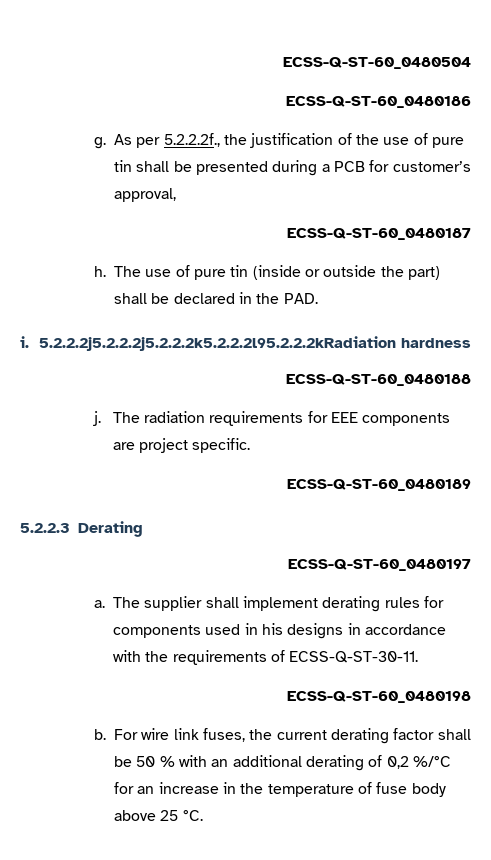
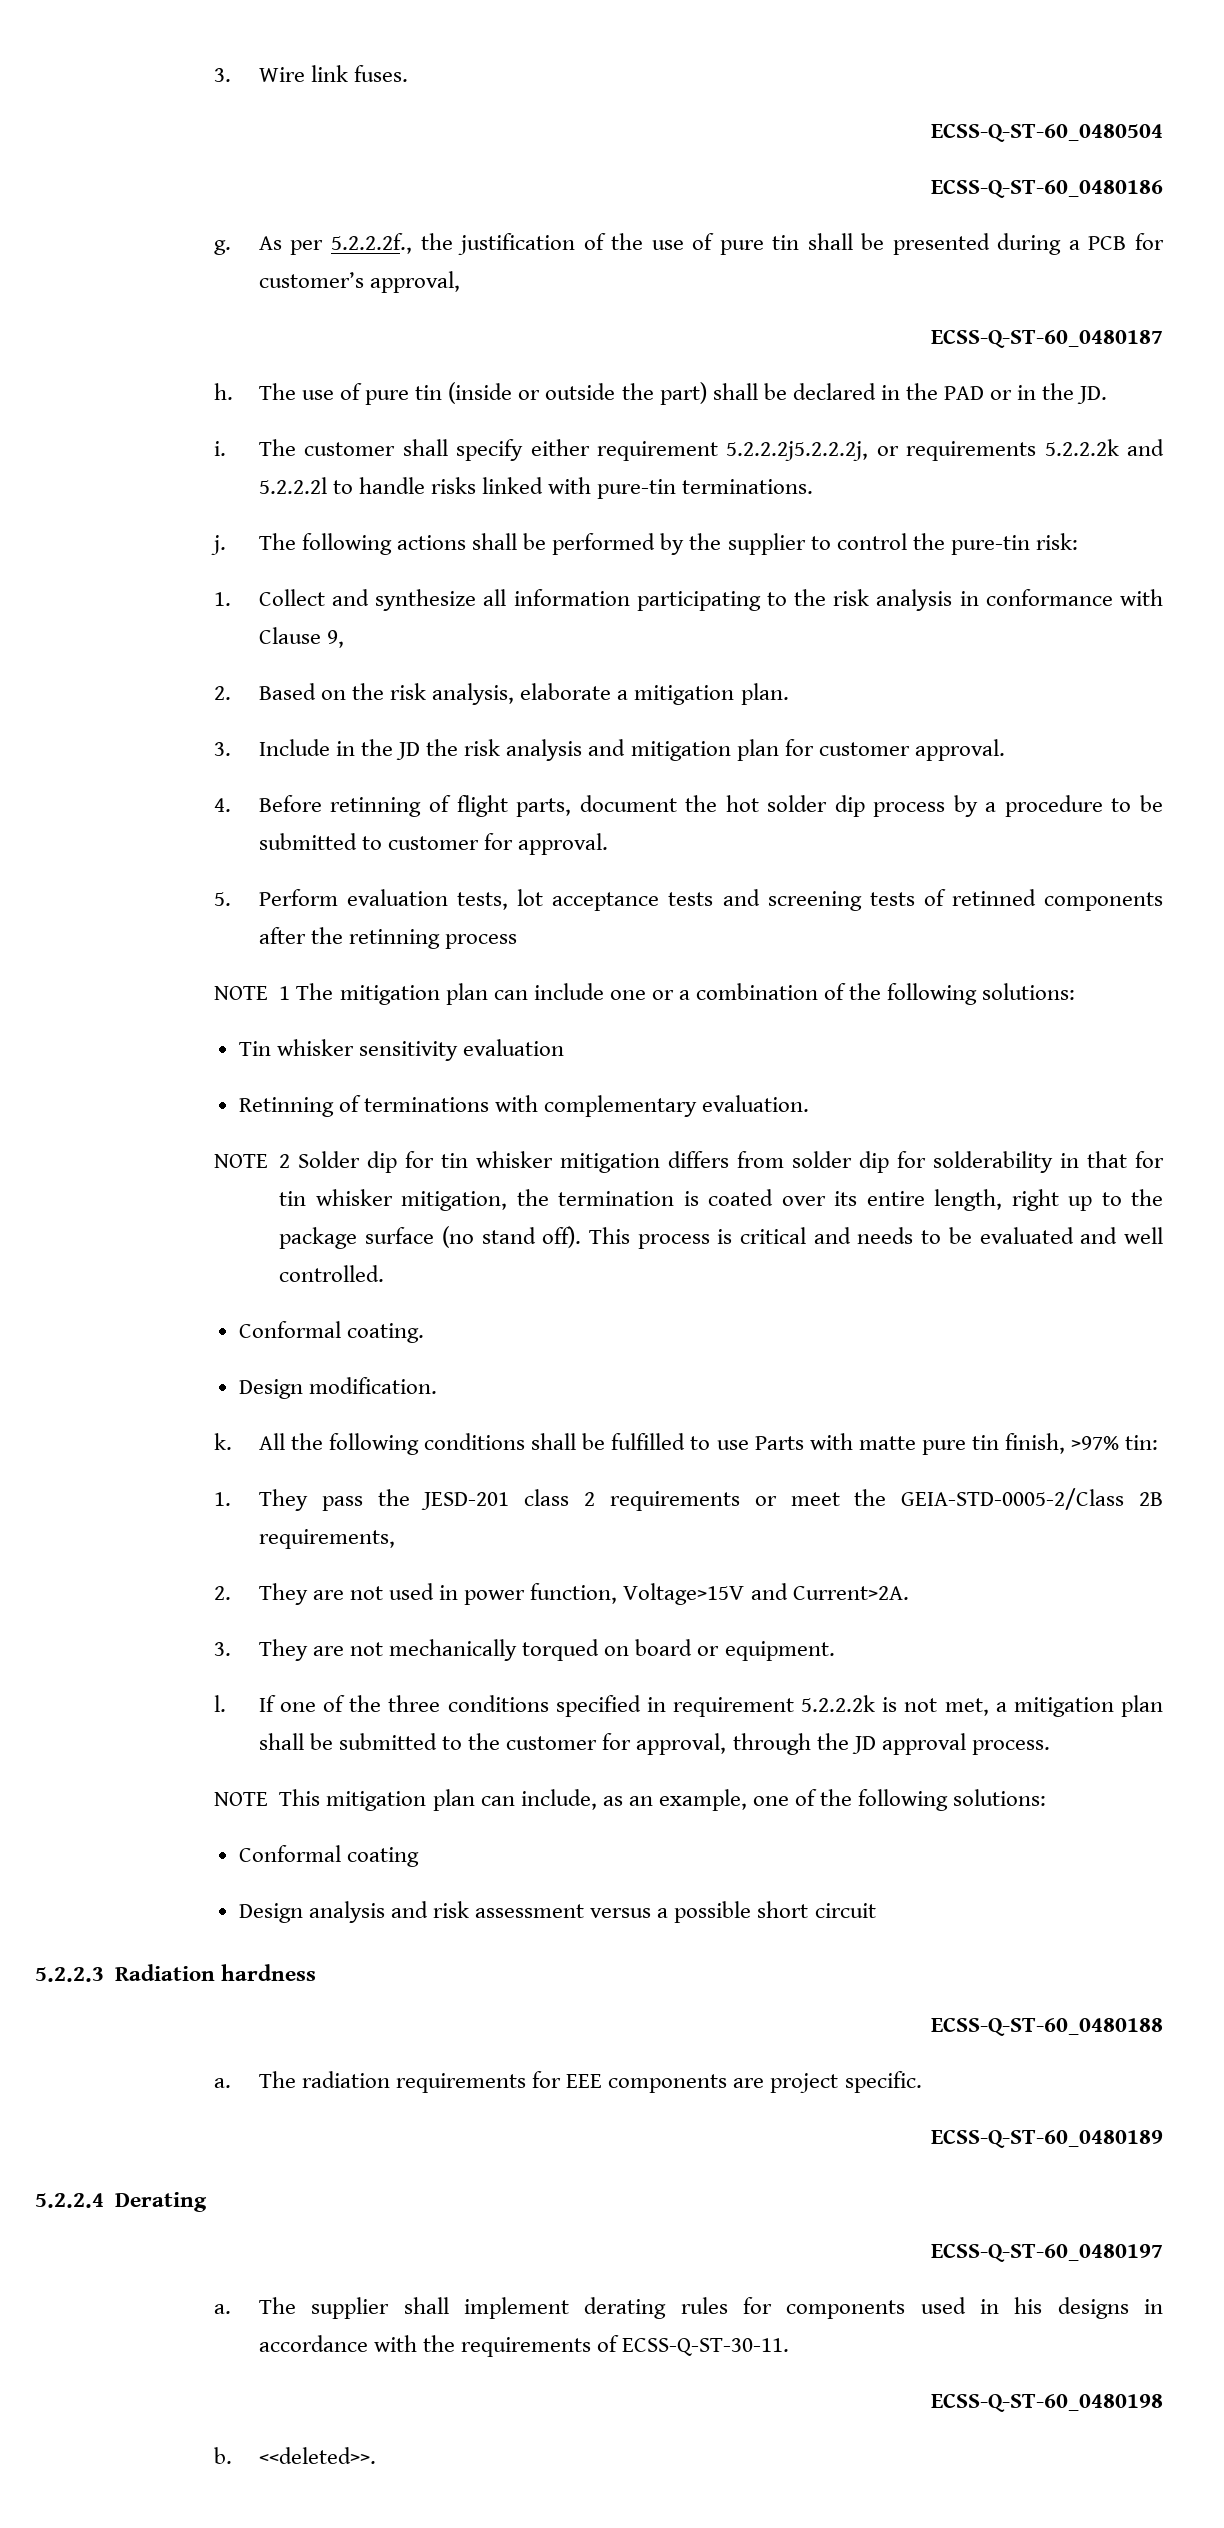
(283, 63) none -> [214,65,409,82] 3. Wire link fuses. //
[283,293,318,304] [20,336,396,351] PAD. // i. 5.2.2.2j5.2.2.2j5.2.2.2k5.2.2.2l95.2.2.2kRadiation -> [944,383,1108,404] [214,439,1164,461] [258,477,814,499] [211,533,1078,555] [214,589,1163,611] [258,627,344,648] [214,683,789,705] [214,739,1005,761] [214,795,1163,817] [258,833,609,855] [214,889,1163,911] [258,927,518,949] [214,983,1076,1005] [238,1039,565,1061] [238,1095,810,1117] [214,1151,1164,1173] [279,1189,1163,1211] [279,1226,1163,1249] [279,1265,385,1282] [238,1321,424,1343] [238,1377,437,1399] [214,1433,1159,1455] [214,1488,1163,1511] [258,1529,395,1549] [214,1583,909,1605] [214,1639,835,1661] [214,1695,1164,1717] [258,1733,1050,1755] [214,1789,1047,1811] [238,1845,419,1867] [238,1901,876,1923] [35,1964,216,1982] PAD or in the JD. // i. The customer shall specify either requirement 5.2.2.2j5.2.2.2j, or requirements 5.2.2.2k and 5.2.2.2l to handle risks linked with pure-tin terminations. // j. The following actions shall be performed by the supplier to control the pure-tin risk: // 1. Collect and synthesize all information participating to the risk analysis in conformance with Clause 9, // 2. Based on the risk analysis, elaborate a mitigation plan. // 3. Include in the JD the risk analysis and mitigation plan for customer approval. // 4. Before retinning of flight parts, document the hot solder dip process by a procedure to be submitted to customer for approval. // 5. Perform evaluation tests, lot acceptance tests and screening tests of retinned components after the retinning process // NOTE 1 The mitigation plan can include one or a combination of the following solutions: // Tin whisker sensitivity evaluation // Retinning of terminations with complementary evaluation. // NOTE 2 Solder dip for tin whisker mitigation differs from solder dip for solderability in that for tin whisker mitigation, the termination is coated over its entire length, right up to the package surface (no stand off). This process is critical and needs to be evaluated and well controlled. // Conformal coating. // Design modification. // k. All the following conditions shall be fulfilled to use Parts with matte pure tin finish, >97% tin: // 1. They pass the JESD-201 class 2 requirements or meet the GEIA-STD-0005-2/Class 2B requirements, // 2. They are not used in power function, Voltage>15V and Current>2A. // 3. They are not mechanically torqued on board or equipment. // l. If one of the three conditions specified in requirement 5.2.2.2k is not met, a mitigation plan shall be submitted to the customer for approval, through the JD approval process. // NOTE This mitigation plan can include, as an example, one of the following solutions: // Conformal coating // Design analysis and risk assessment versus a possible short circuit // 5.2.2.3 Radiation
[93,411,102,426] j. -> [214,2078,232,2088] a.
[20,523,70,533] 5.2.2.3 -> [35,2193,104,2208] 5.2.2.4
[114,728,471,744] [114,755,452,771] [114,782,446,797] [114,810,203,821] For wire link fuses, the current derating factor shall be 50 % with an additional derating of 0,2 %/°C for an increase in the temperature of fuse body above 25 °C. -> [258,2447,376,2464] <<deleted>>.

